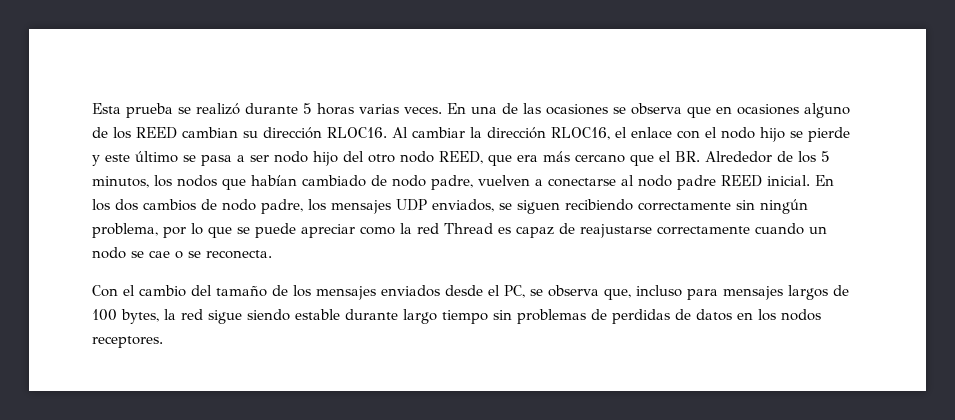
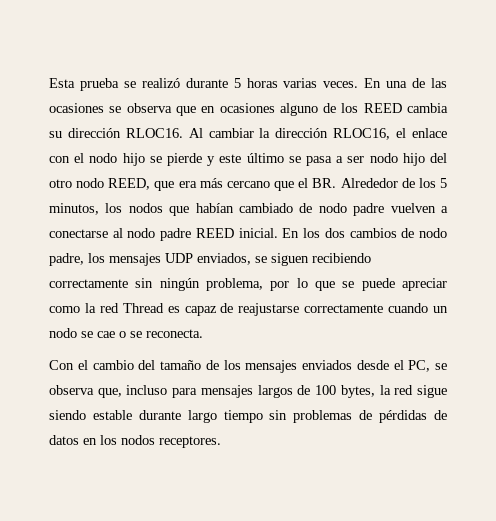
[182,127,238,138] cambian -> [407,103,449,113] cambia
[431,175,473,190] padre, -> [353,203,385,216] padre
[612,309,670,324] perdidas -> [379,410,428,423] pérdidas

